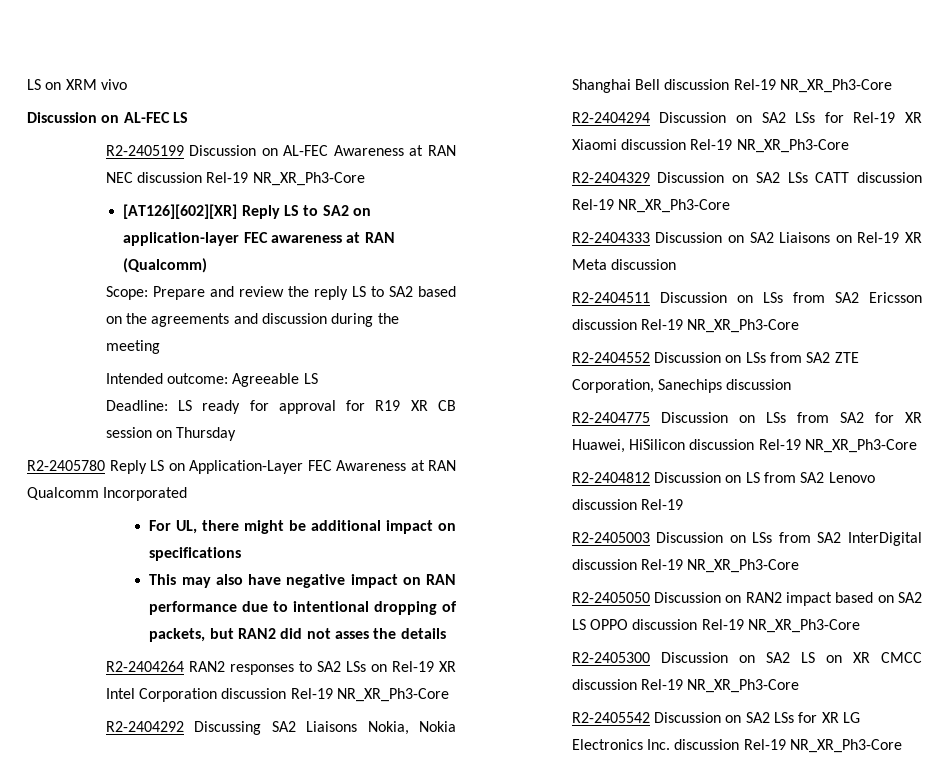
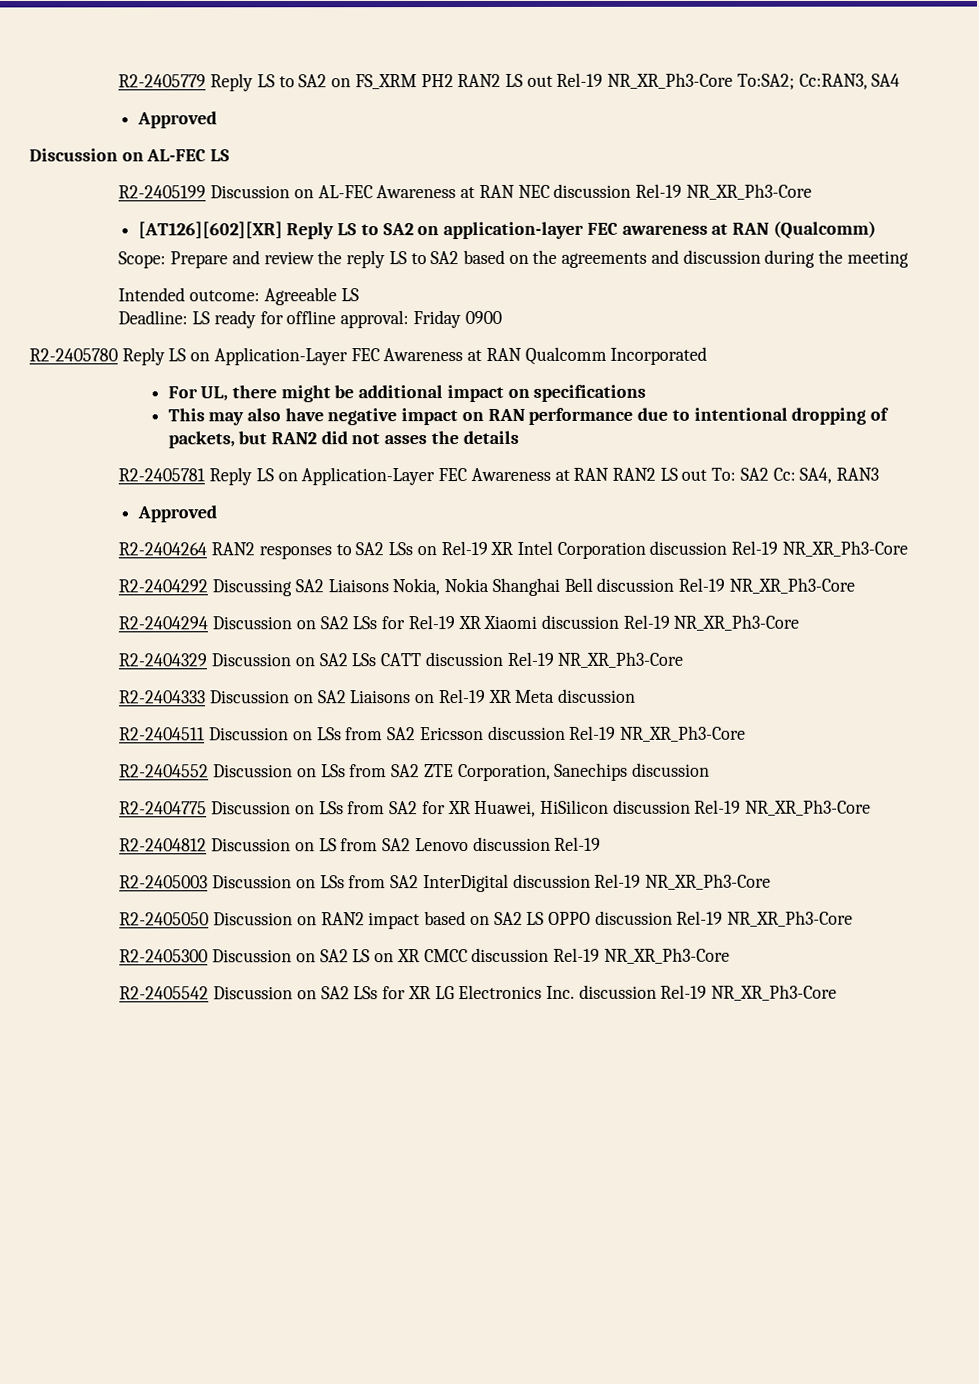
[27,79,127,90] LS on XRM vivo -> [118,72,901,92] [136,111,217,129] R2-2405779 Reply LS to SA2 on FS_XRM PH2 RAN2 LS out Rel-19 NR_XR_Ph3-Core To:SA2; Cc:RAN3, SA4 // Approved
[278,400,456,414] [105,427,237,441] approval for R19 XR CB session on Thursday -> [286,310,502,329] offline approval: Friday 0900
(446, 633) none -> [118,467,880,486] [136,505,217,523] // R2-2405781 Reply LS on Application-Layer FEC Awareness at RAN RAN2 LS out To: SA2 Cc: SA4, RAN3 // Approved

